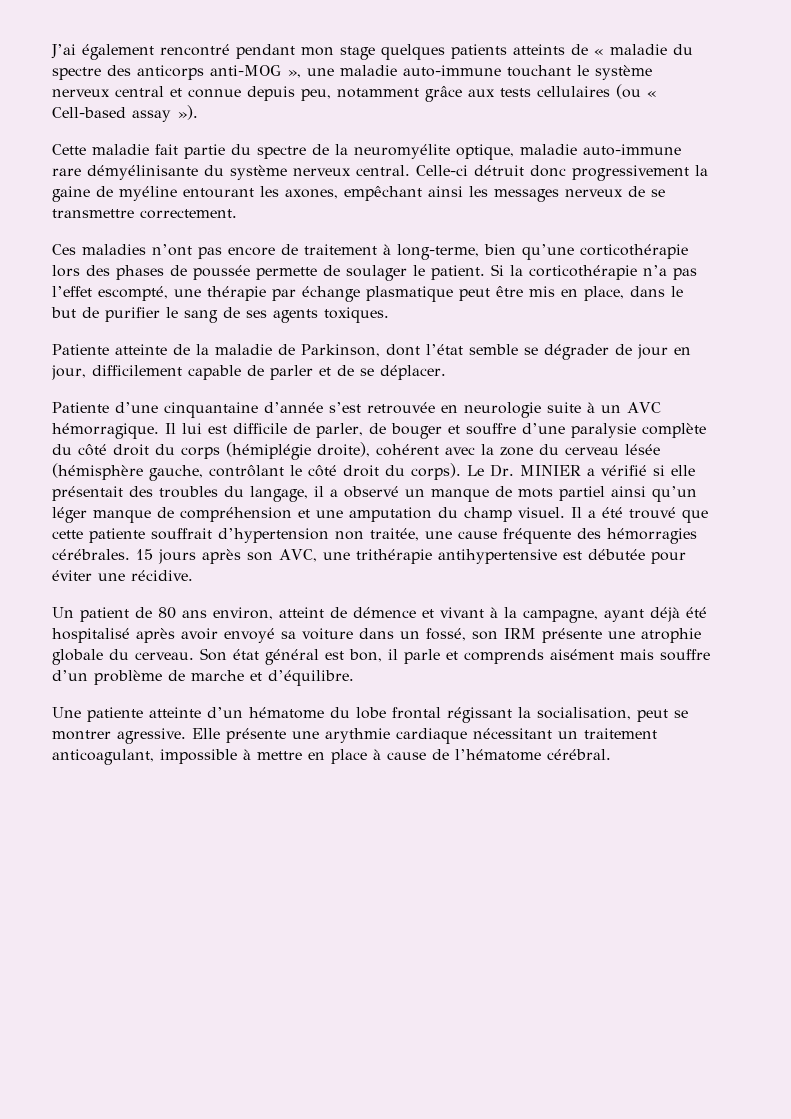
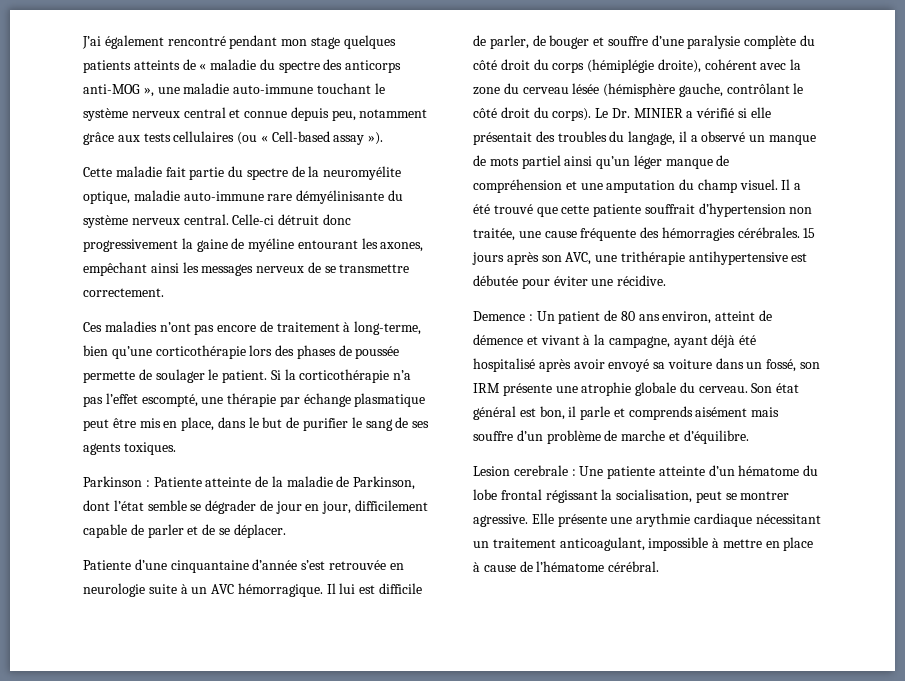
(389, 315) none -> [83,476,150,487] Parkinson :
(193, 575) none -> [473,311,533,321] Demence :
(354, 678) none -> [473,465,576,476] Lesion cerebrale :

